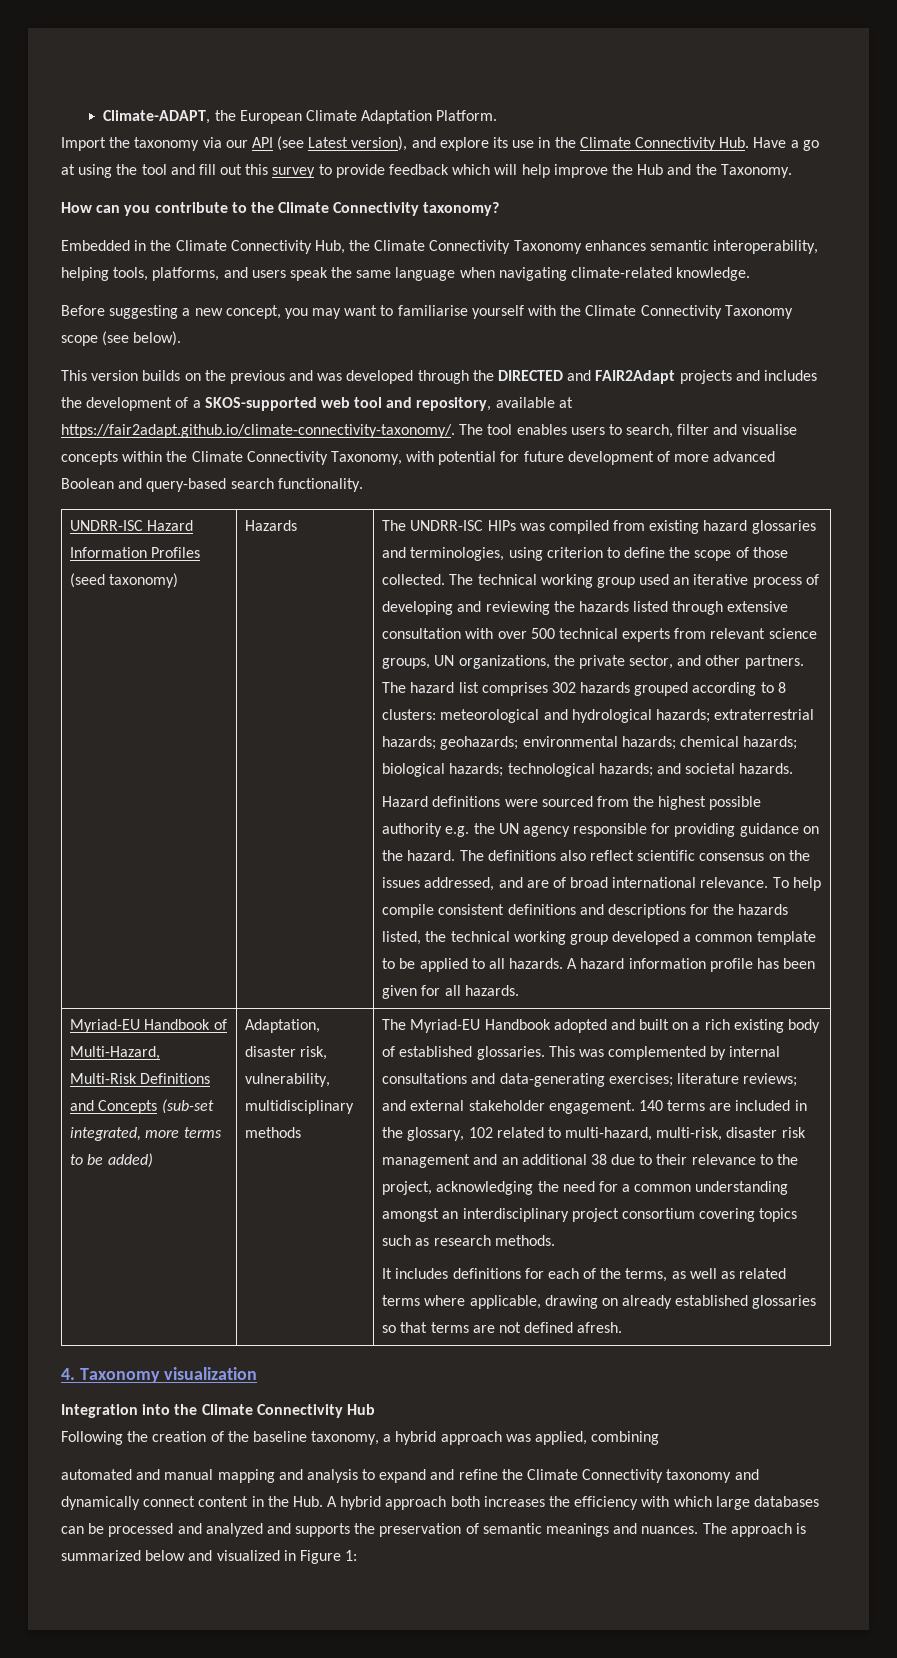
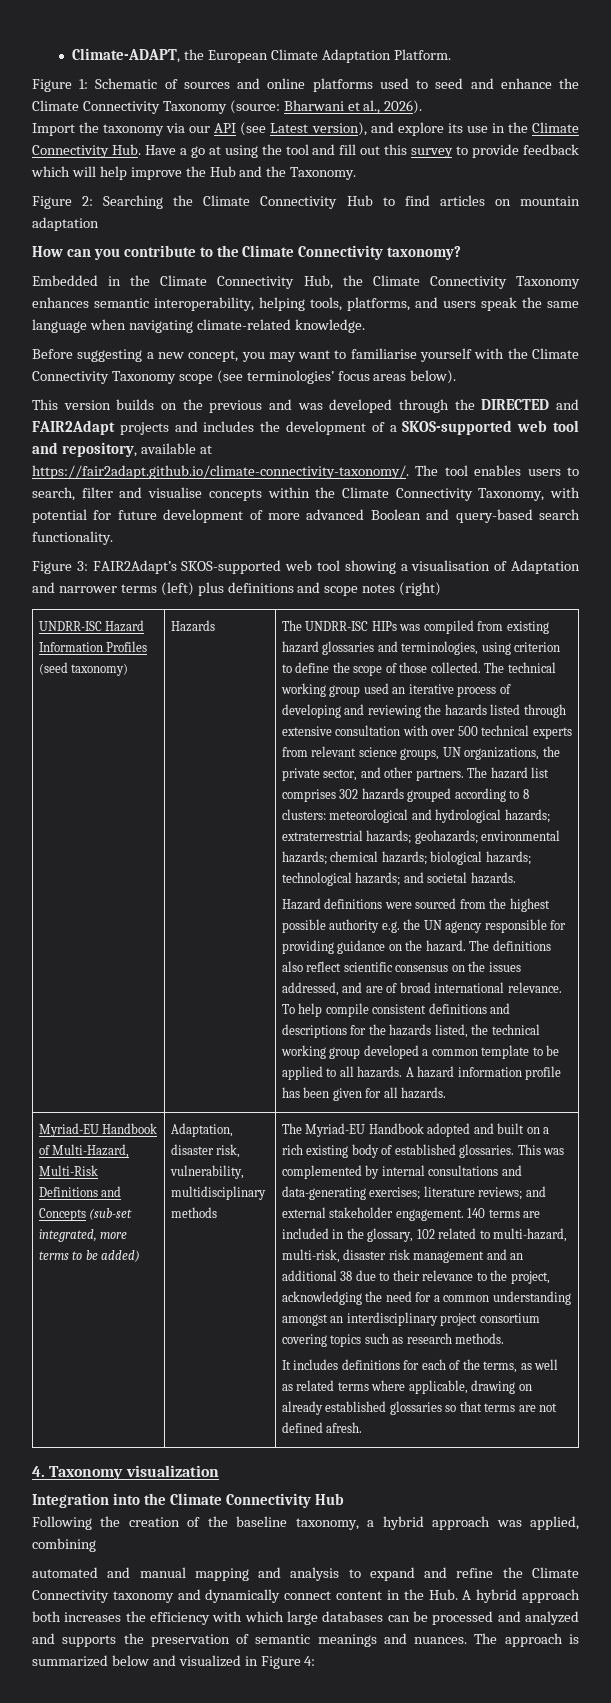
(498, 115) none -> [32,78,579,92] [32,100,423,114] // Figure 1: Schematic of sources and online platforms used to seed and enhance the Climate Connectivity Taxonomy (source: Bharwani et al., 2026).
(792, 171) none -> [32,195,580,209] [32,217,99,231] // Figure 2: Searching the Climate Connectivity Hub to find articles on mountain adaptation
(130, 338) none -> [246,370,407,384] terminologies’ focus areas
(363, 485) none -> [32,560,581,574] [32,582,442,596] // Figure 3: FAIR2Adapt’s SKOS-supported web tool showing a visualisation of Adaptation and narrower terms (left) plus definitions and scope notes (right)
[345,1550,358,1561] 1: -> [304,1656,316,1666] 4:

